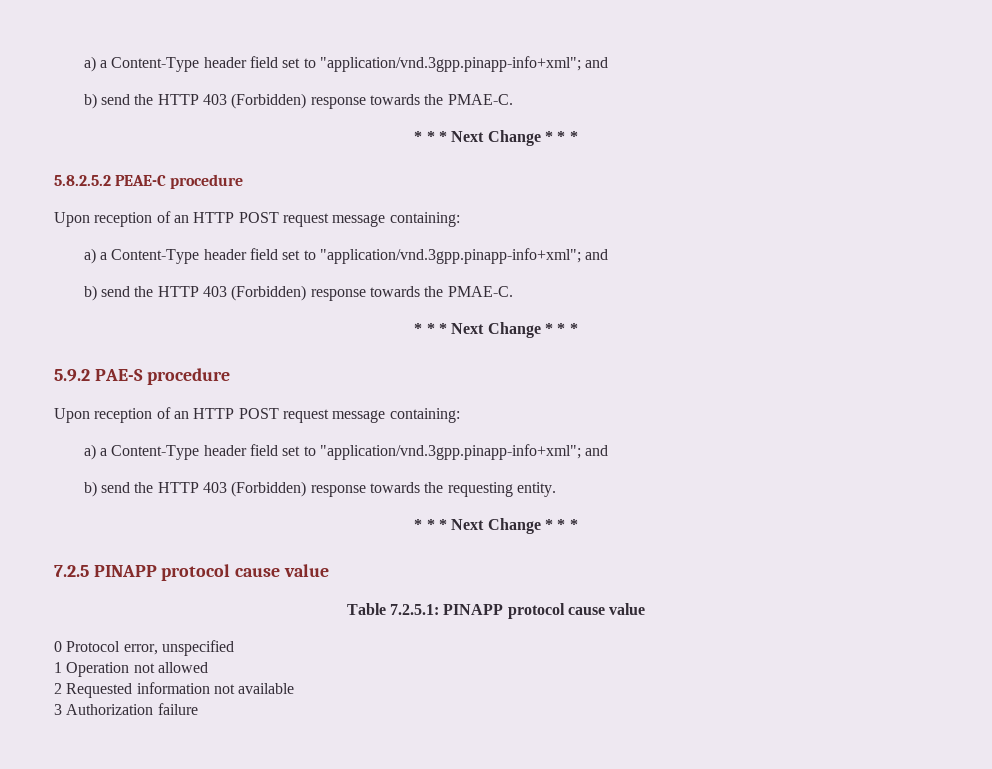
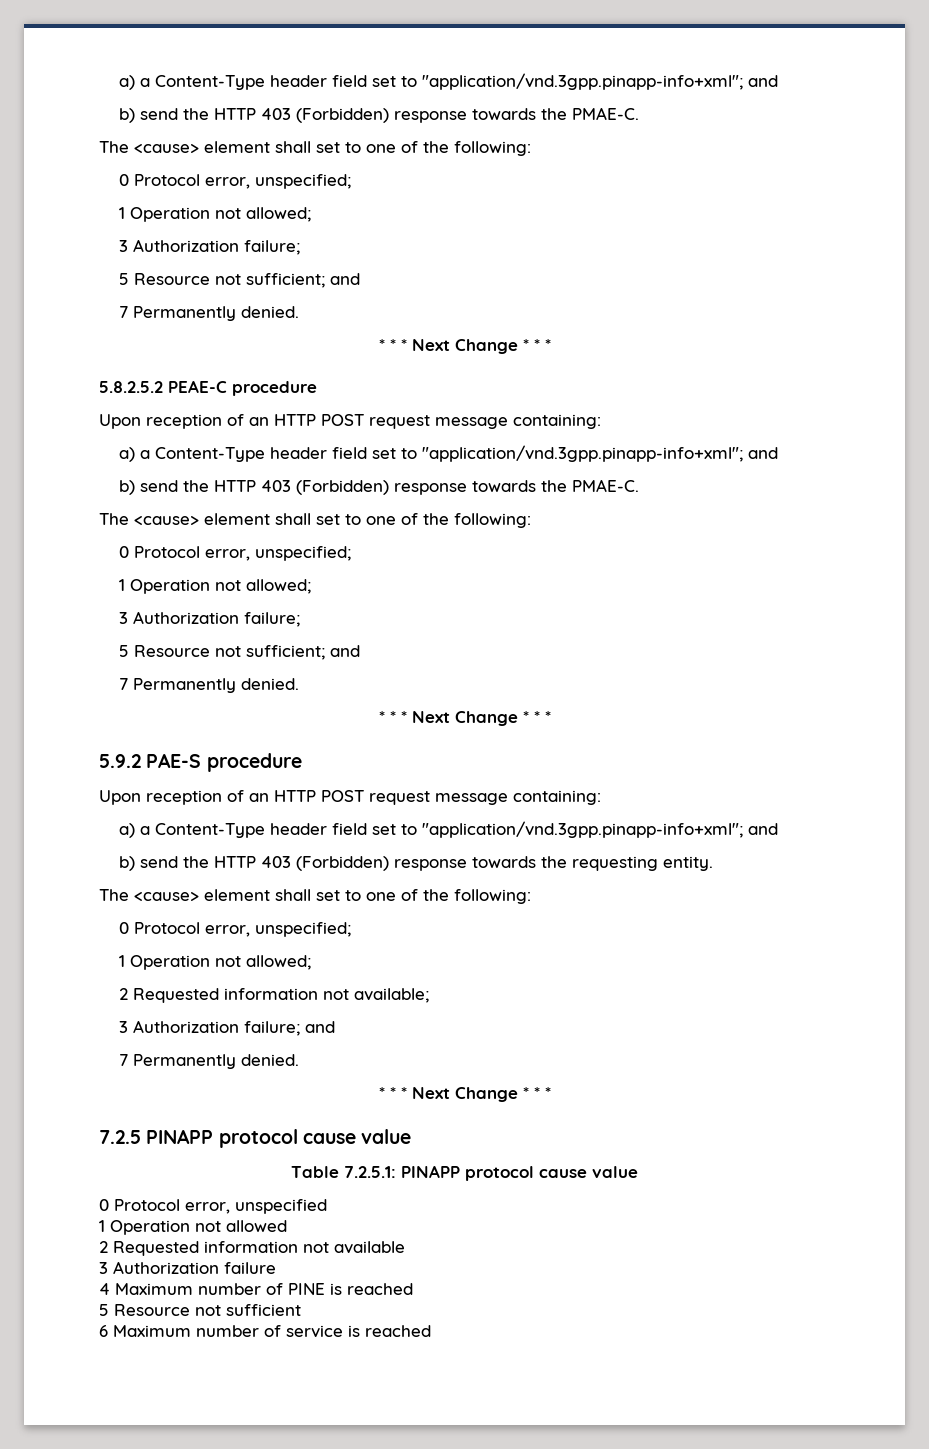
(513, 99) none -> [99,141,531,156] [118,174,351,189] [118,207,311,222] [118,239,300,255] [118,273,360,288] [118,306,299,321] // The <cause> element shall set to one of the following: // 0 Protocol error, unspecified; // 1 Operation not allowed; // 3 Authorization failure; // 5 Resource not sufficient; and // 7 Permanently denied.
(513, 291) none -> [99,513,531,528] [118,546,351,561] [118,579,311,594] [118,611,300,627] [118,645,360,660] [118,678,299,693] // The <cause> element shall set to one of the following: // 0 Protocol error, unspecified; // 1 Operation not allowed; // 3 Authorization failure; // 5 Resource not sufficient; and // 7 Permanently denied.
(556, 489) none -> [99,889,531,904] [118,922,351,937] [118,955,311,970] [118,988,429,1003] [118,1020,335,1036] [118,1054,299,1069] // The <cause> element shall set to one of the following: // 0 Protocol error, unspecified; // 1 Operation not allowed; // 2 Requested information not available; // 3 Authorization failure; and // 7 Permanently denied.
(198, 709) none -> [99,1283,413,1295] [99,1304,301,1316] [99,1325,431,1338] // 4 Maximum number of PINE is reached // 5 Resource not sufficient // 6 Maximum number of service is reached

